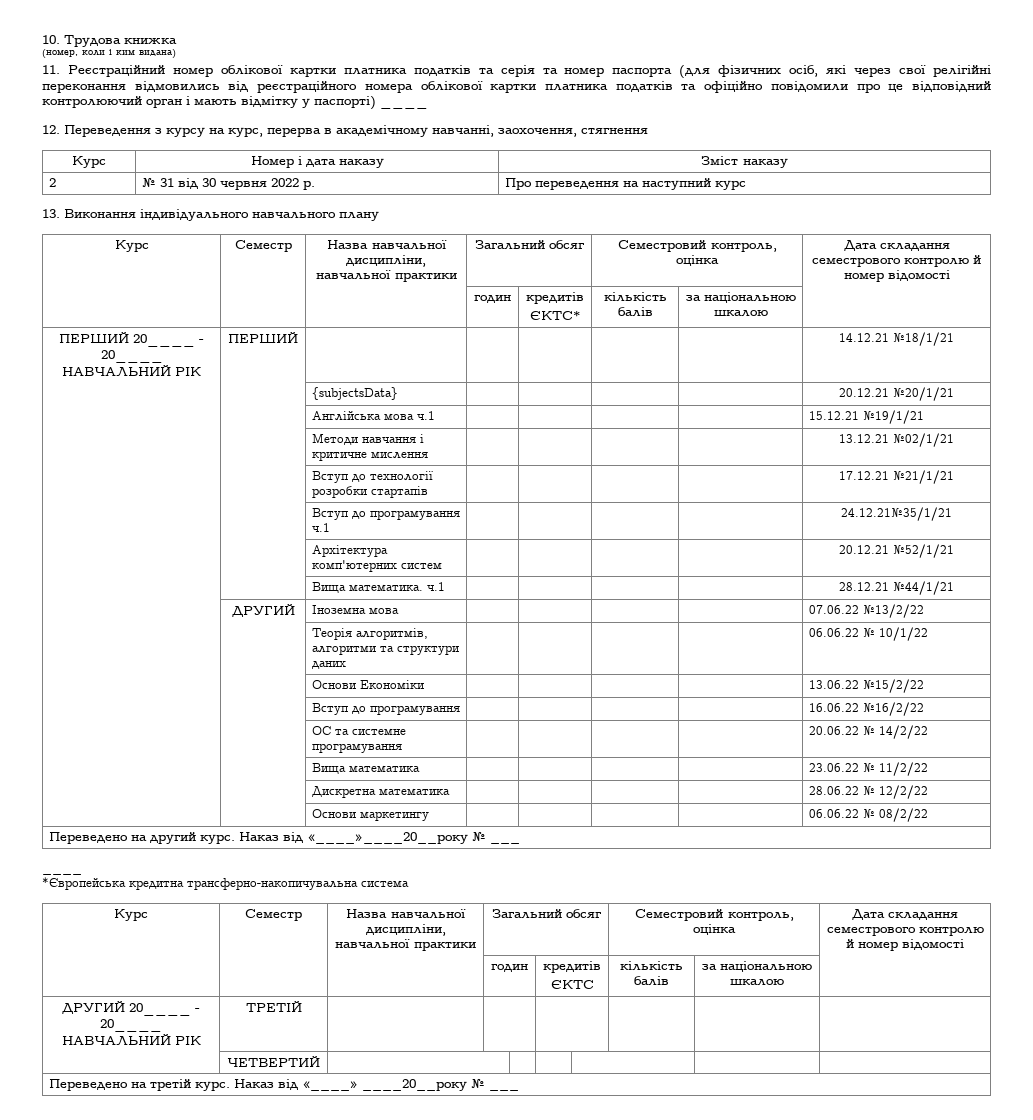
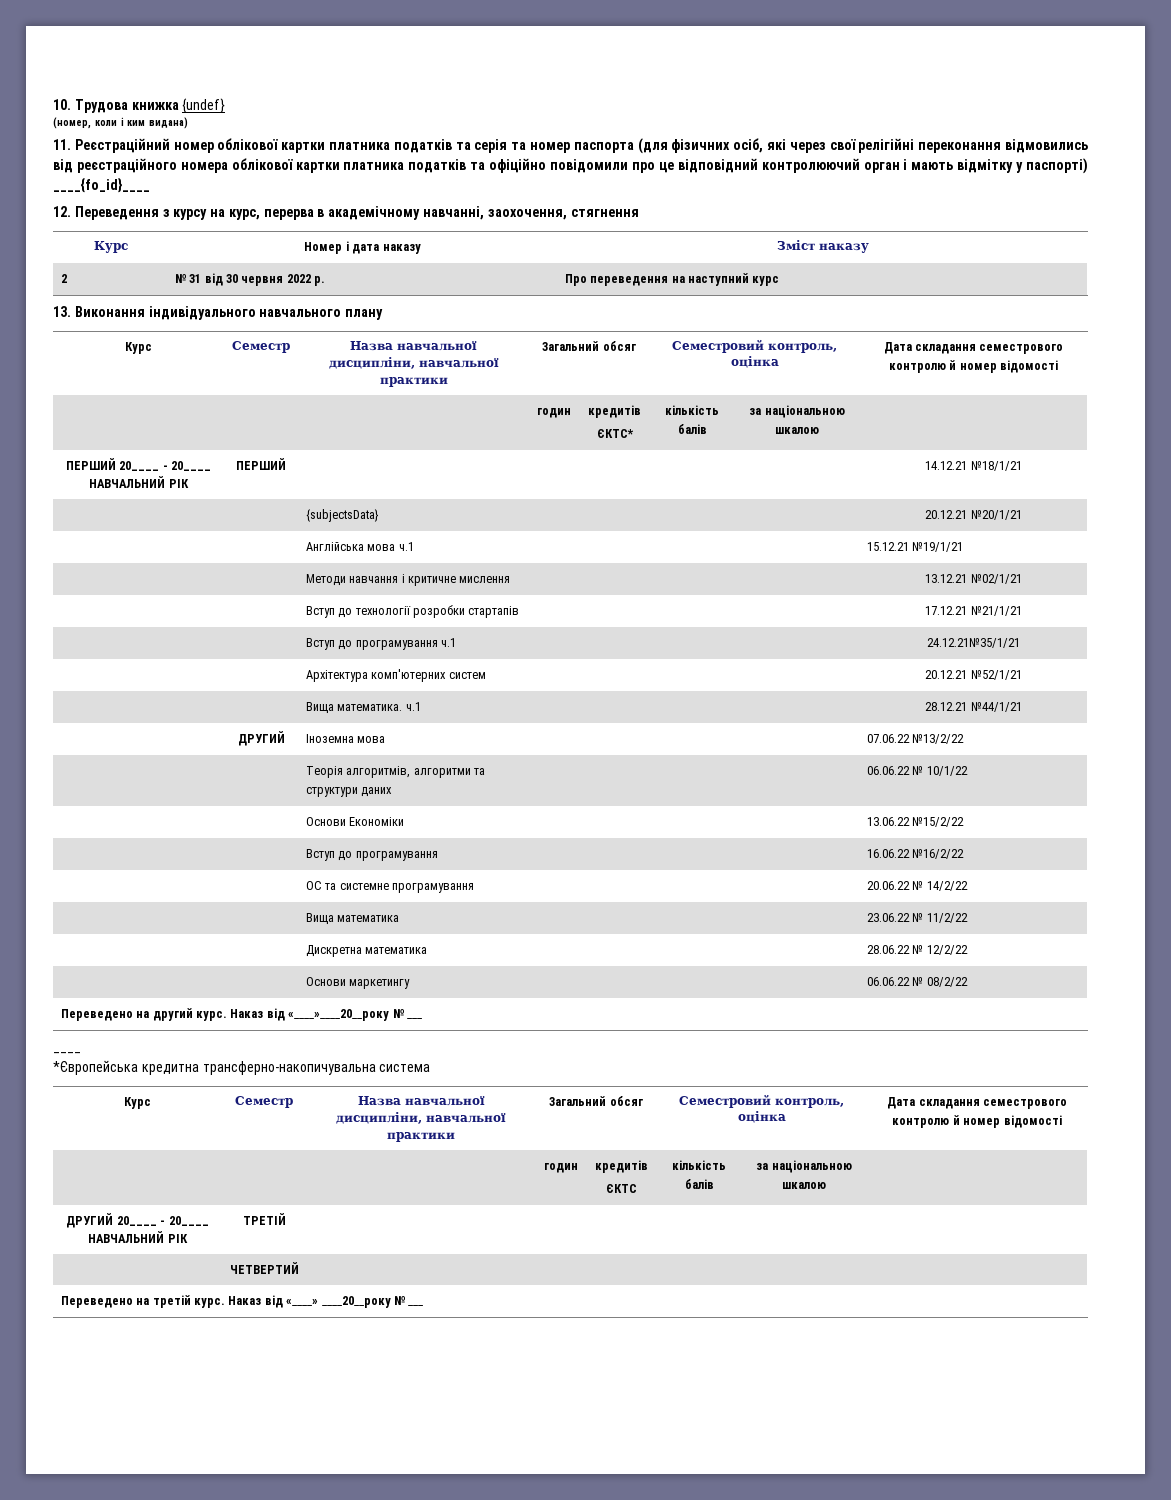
(177, 41) none -> [182,98,226,113] {undef}
[380,105,428,109] ____ -> [53,177,150,193] ____{fo_id}____

